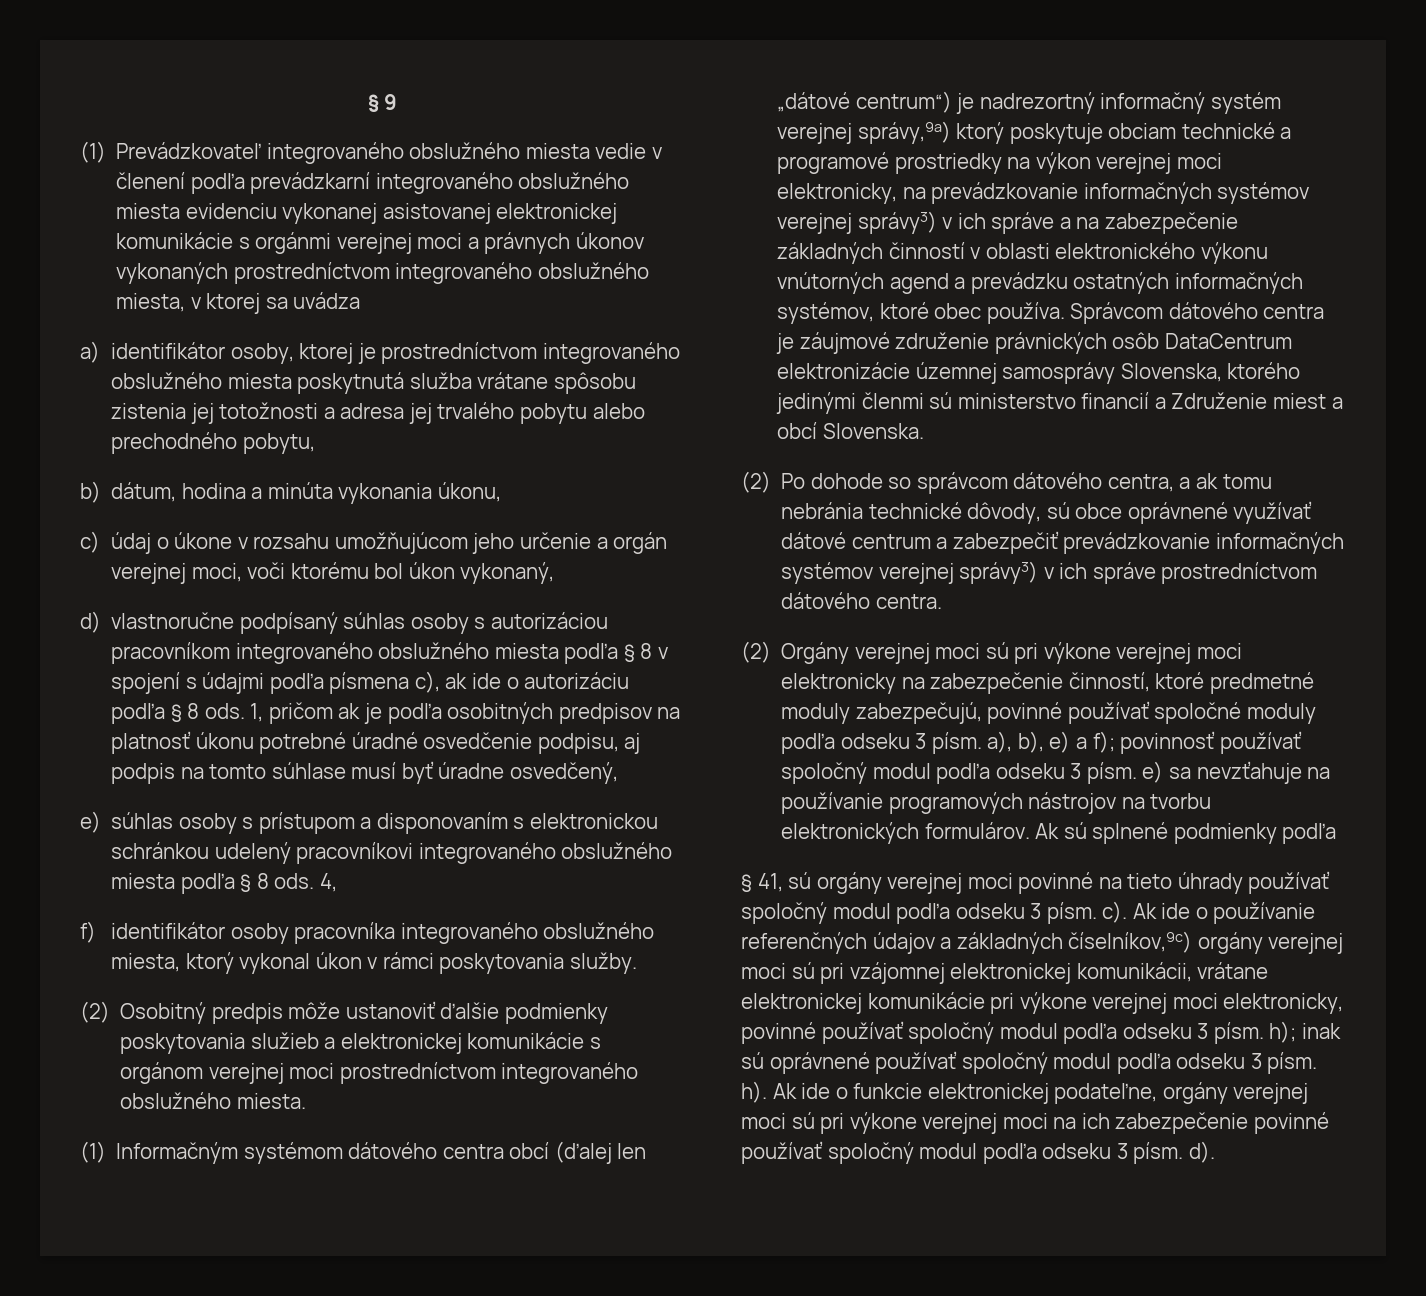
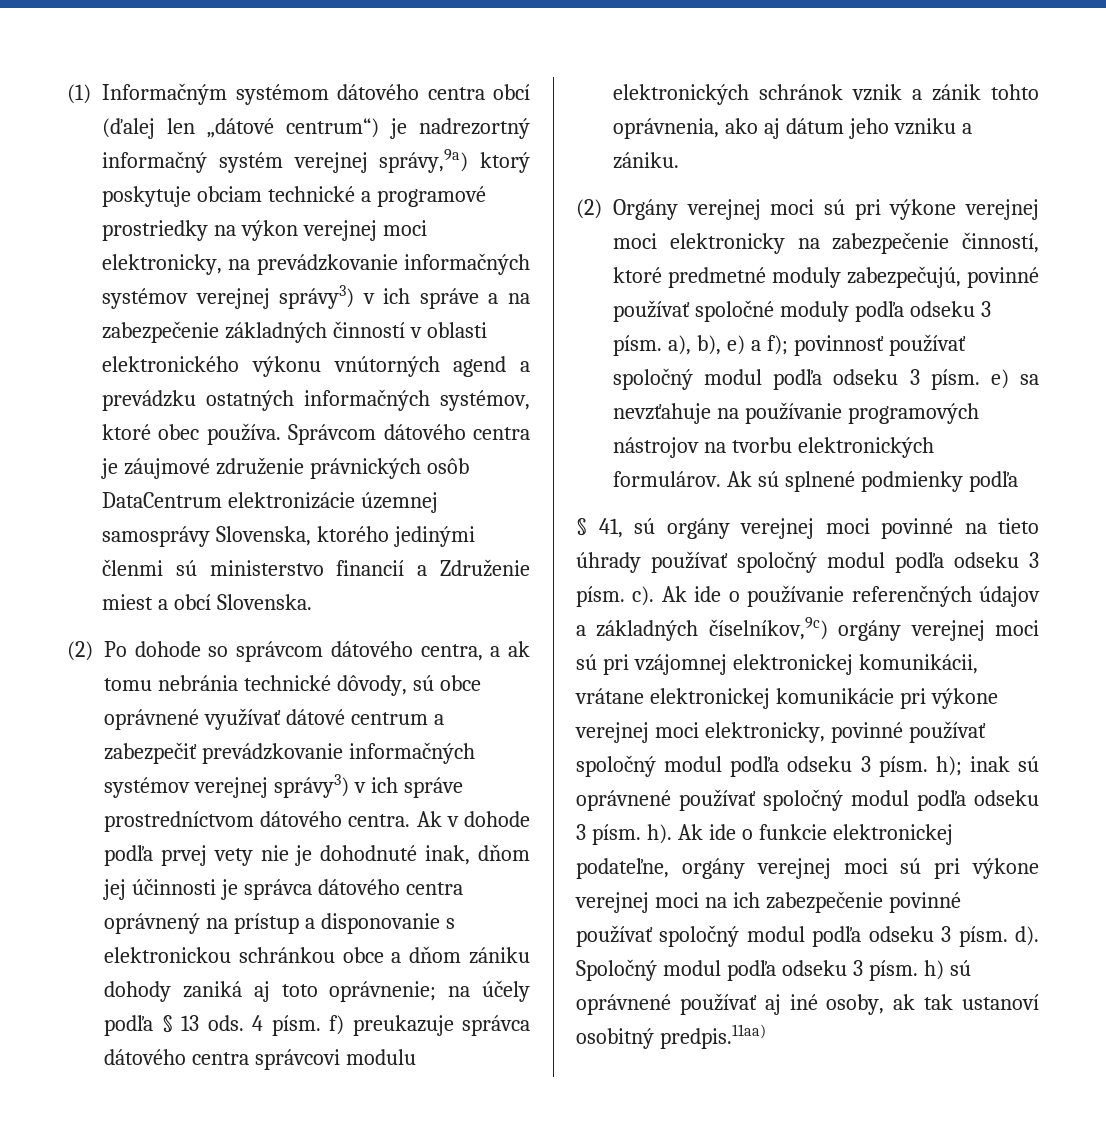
[367,94,398,112] [80,141,662,164] [116,172,630,194] [116,203,618,224] [116,232,644,254] [116,262,649,284] [116,292,361,314] [80,341,680,364] [111,372,636,394] [111,402,645,424] [111,432,315,454] [80,481,501,504] [80,531,668,554] [111,562,555,584] [80,611,608,634] [111,642,668,664] [111,671,630,694] [111,702,681,724] [111,731,641,754] [111,761,618,784] [80,811,658,834] [111,842,673,864] [111,873,337,894] [80,921,655,944] [111,952,637,974] [80,1001,608,1024] [120,1032,601,1054] [120,1062,639,1084] [120,1092,306,1109] § 9 // (1) Prevádzkovateľ integrovaného obslužného miesta vedie v členení podľa prevádzkarní integrovaného obslužného miesta evidenciu vykonanej asistovanej elektronickej komunikácie s orgánmi verejnej moci a právnych úkonov vykonaných prostredníctvom integrovaného obslužného miesta, v ktorej sa uvádza // a) identifikátor osoby, ktorej je prostredníctvom integrovaného obslužného miesta poskytnutá služba vrátane spôsobu zistenia jej totožnosti a adresa jej trvalého pobytu alebo prechodného pobytu, // b) dátum, hodina a minúta vykonania úkonu, // c) údaj o úkone v rozsahu umožňujúcom jeho určenie a orgán verejnej moci, voči ktorému bol úkon vykonaný, // d) vlastnoručne podpísaný súhlas osoby s autorizáciou pracovníkom integrovaného obslužného miesta podľa § 8 v spojení s údajmi podľa písmena c), ak ide o autorizáciu podľa § 8 ods. 1, pričom ak je podľa osobitných predpisov na platnosť úkonu potrebné úradné osvedčenie podpisu, aj podpis na tomto súhlase musí byť úradne osvedčený, // e) súhlas osoby s prístupom a disponovaním s elektronickou schránkou udelený pracovníkovi integrovaného obslužného miesta podľa § 8 ods. 4, // f) identifikátor osoby pracovníka integrovaného obslužného miesta, ktorý vykonal úkon v rámci poskytovania služby. // (2) Osobitný predpis môže ustanoviť ďalšie podmienky poskytovania služieb a elektronickej komunikácie s orgánom verejnej moci prostredníctvom integrovaného obslužného miesta. // -> (67, 94) none
(942, 601) none -> [416,811,530,827] [104,844,530,866] [103,878,463,900] [104,913,455,934] [104,946,530,964] [104,980,530,1002] [104,1015,530,1036] [104,1049,416,1070] [613,84,1039,105] [613,118,972,139] [613,152,679,169] Ak v dohode podľa prvej vety nie je dohodnuté inak, dňom jej účinnosti je správca dátového centra oprávnený na prístup a disponovanie s elektronickou schránkou obce a dňom zániku dohody zaniká aj toto oprávnenie; na účely podľa § 13 ods. 4 písm. f) preukazuje správca dátového centra správcovi modulu elektronických schránok vznik a zánik tohto oprávnenia, ako aj dátum jeho vzniku a zániku.
(1215, 1152) none -> [576,959,971,981] [576,993,1039,1015] [576,1024,766,1049] Spoločný modul podľa odseku 3 písm. h) sú oprávnené používať aj iné osoby, ak tak ustanoví osobitný predpis.11aa)

